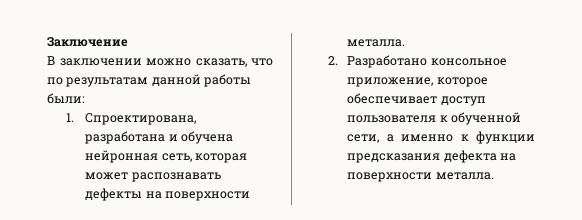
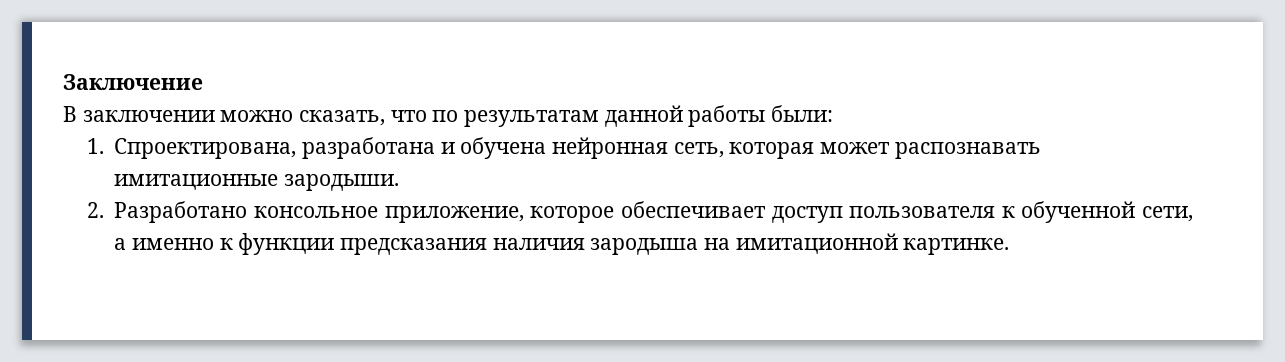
[85,188,251,201] [347,39,406,47] дефекты на поверхности металла. -> [114,174,400,191] имитационные зародыши.
[443,150,517,163] [347,172,494,182] дефекта на поверхности металла. -> [492,233,1010,255] наличия зародыша на имитационной картинке.

